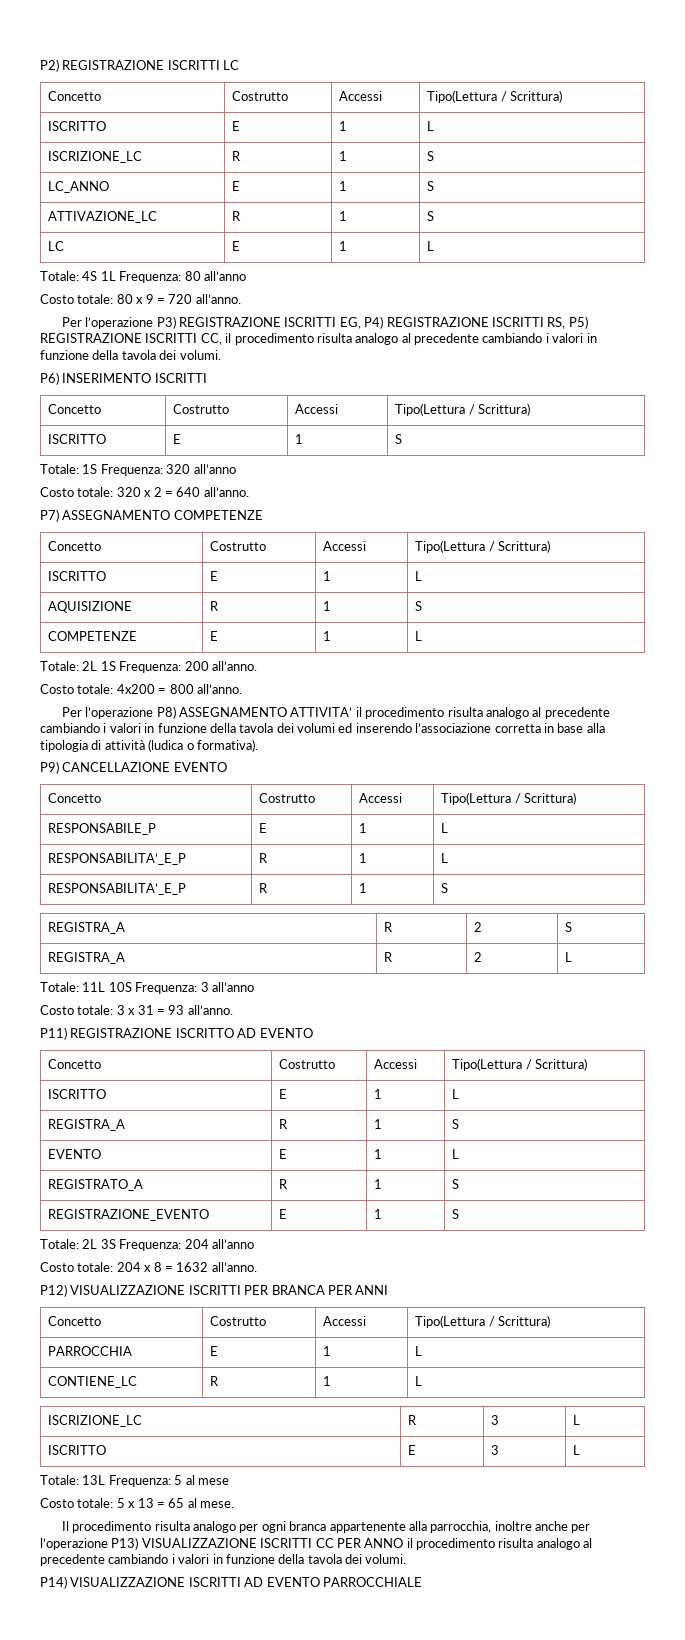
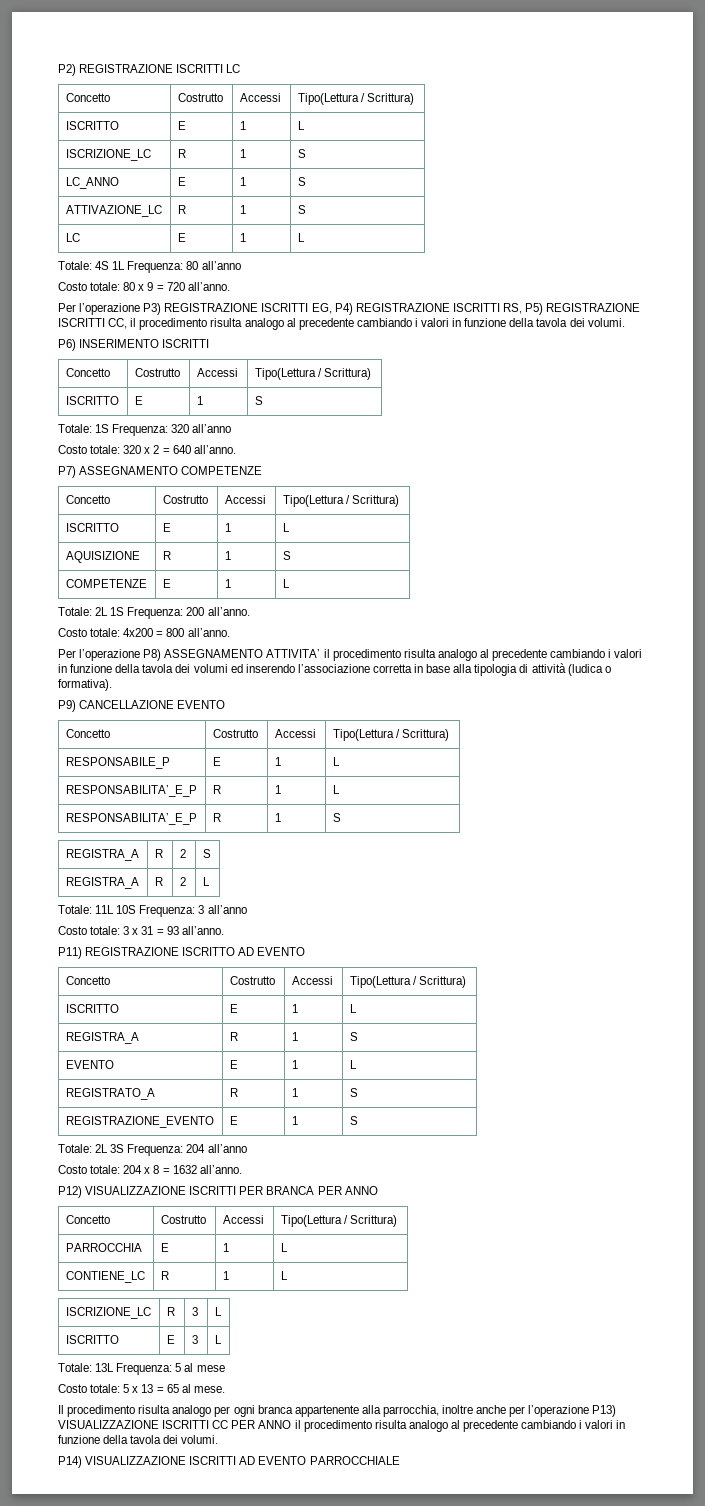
[355,1285,389,1295] ANNI -> [344,1186,378,1195] ANNO

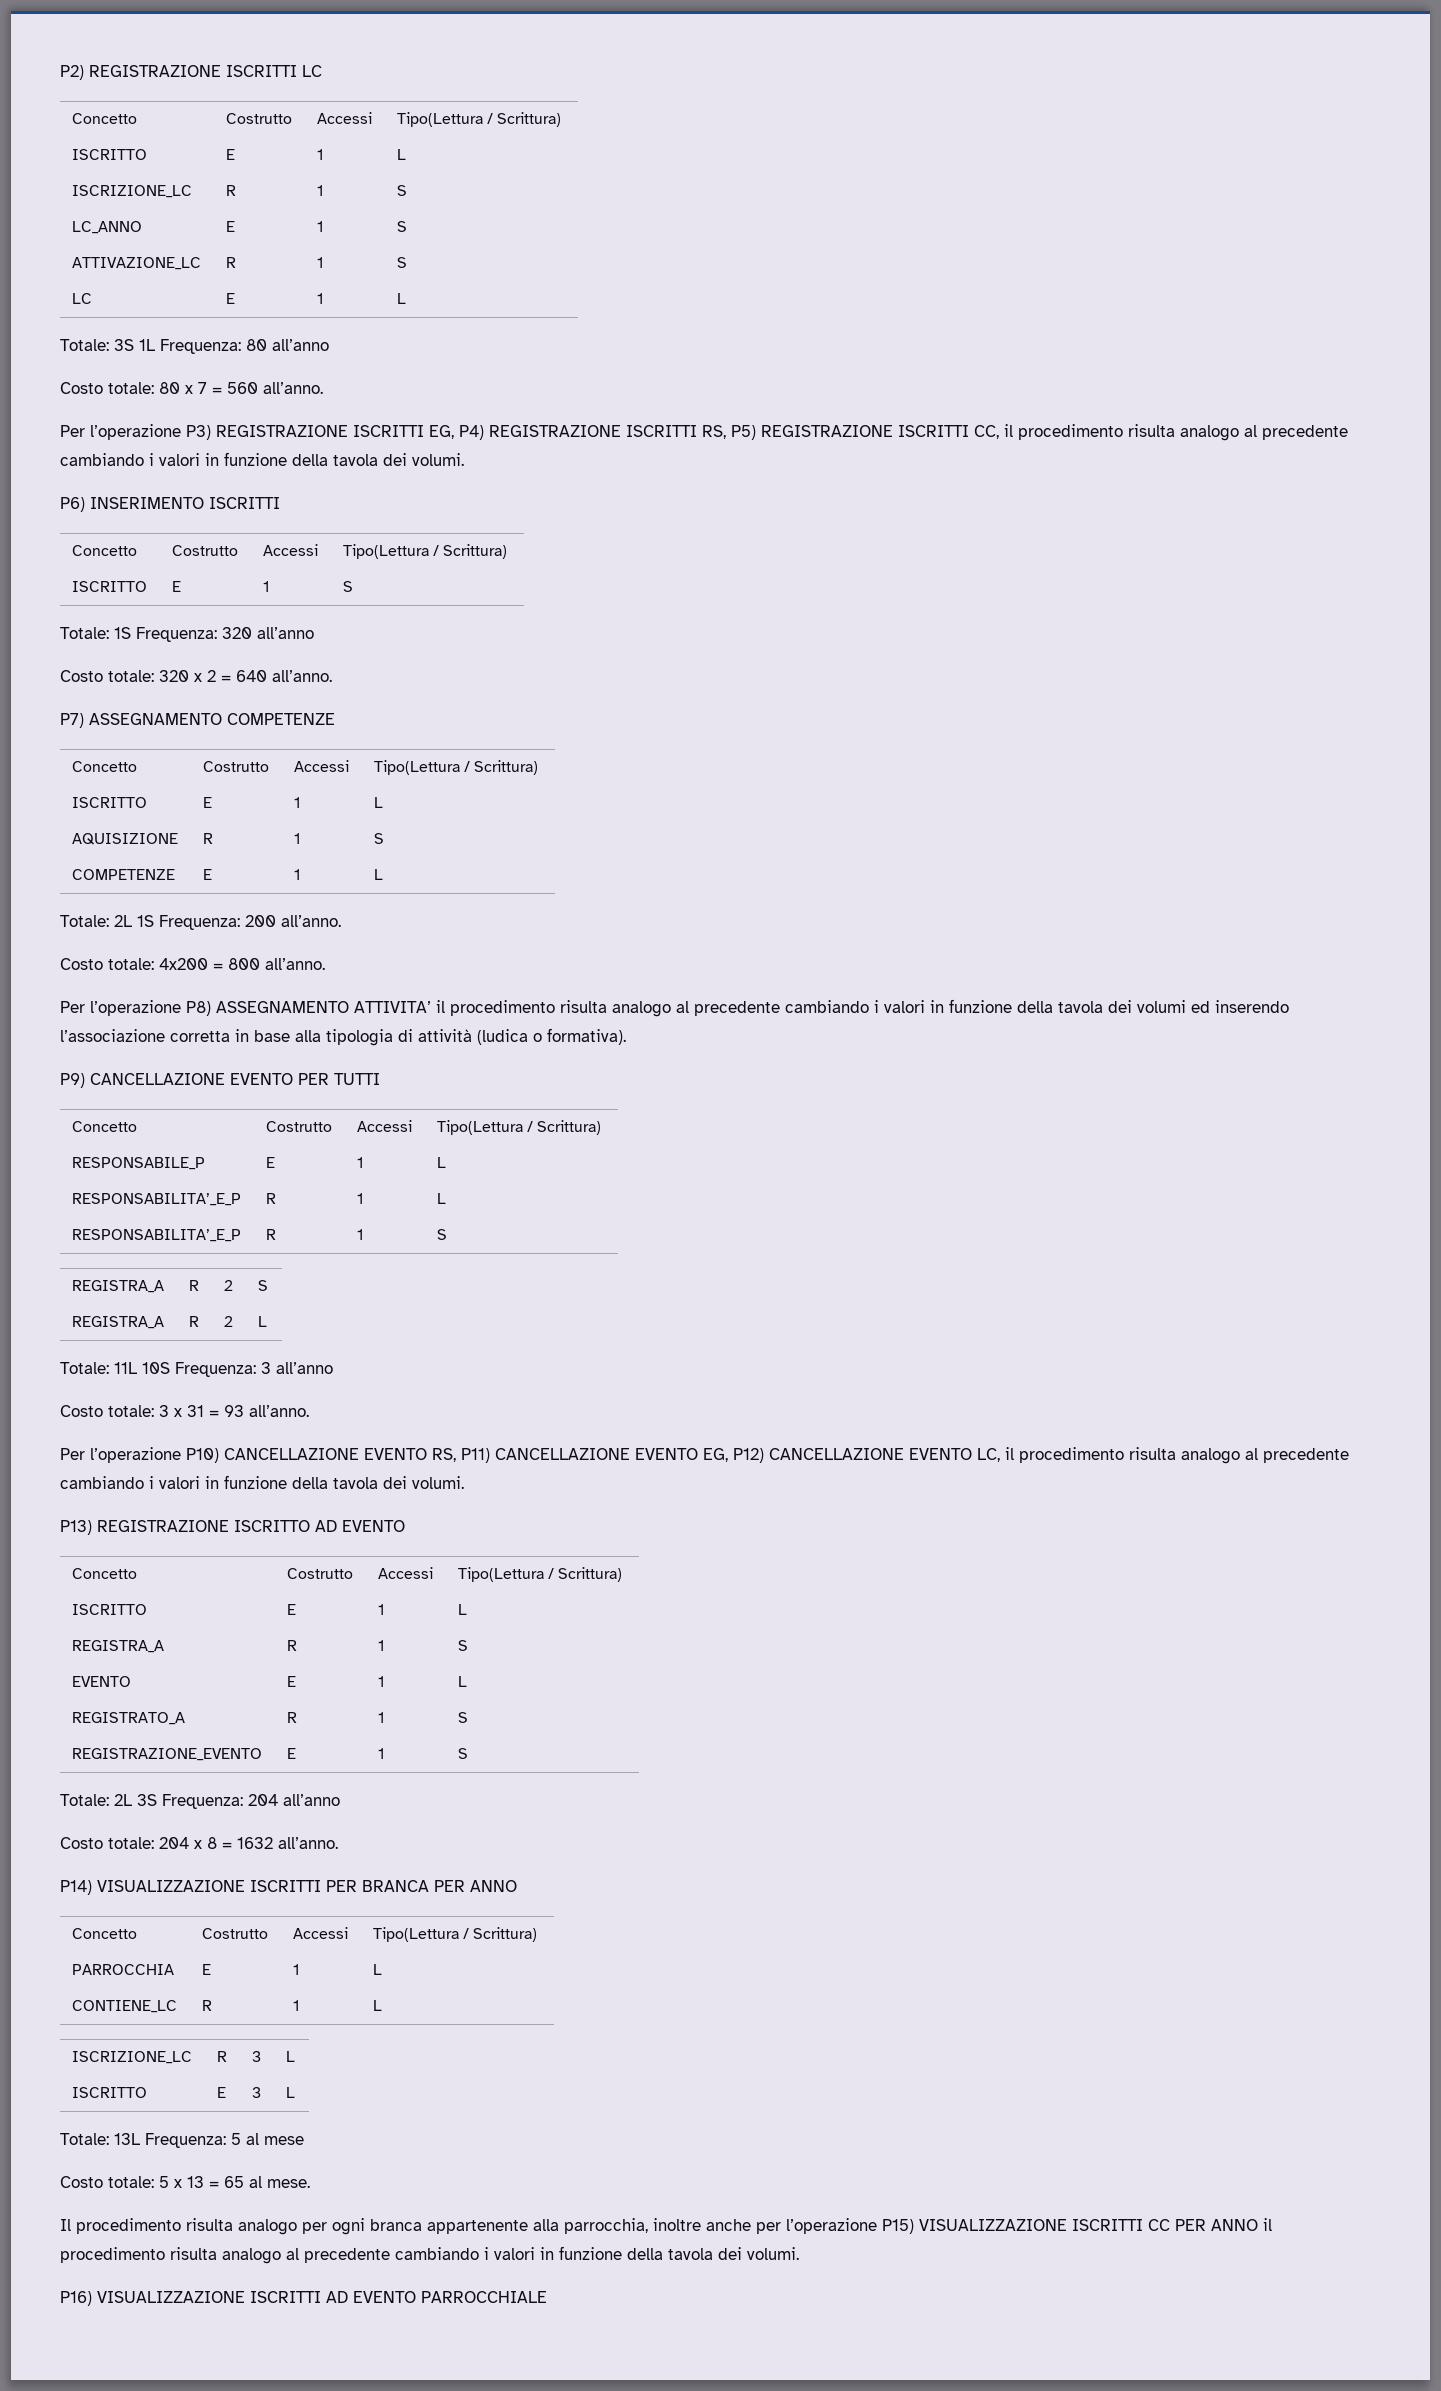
[95,261,110,270] 4S -> [114,339,134,351] 3S
[147,282,185,291] 9 = 720 -> [198,382,258,394] 7 = 560
(226, 704) none -> [298,1073,380,1085] PER TUTTI
[58,947,82,959] P11) -> [60,1447,1349,1464] [60,1475,464,1489] [60,1520,92,1535] Per l’operazione P10) CANCELLAZIONE EVENTO RS, P11) CANCELLAZIONE EVENTO EG, P12) CANCELLAZIONE EVENTO LC, il procedimento risulta analogo al precedente cambiando i valori in funzione della tavola dei volumi. // P13)
[58,1186,82,1198] P12) -> [60,1880,92,1895] P14)
[592,1405,617,1417] P13) -> [882,2219,914,2234] P15)
[58,1456,82,1468] P14) -> [60,2291,92,2306] P16)

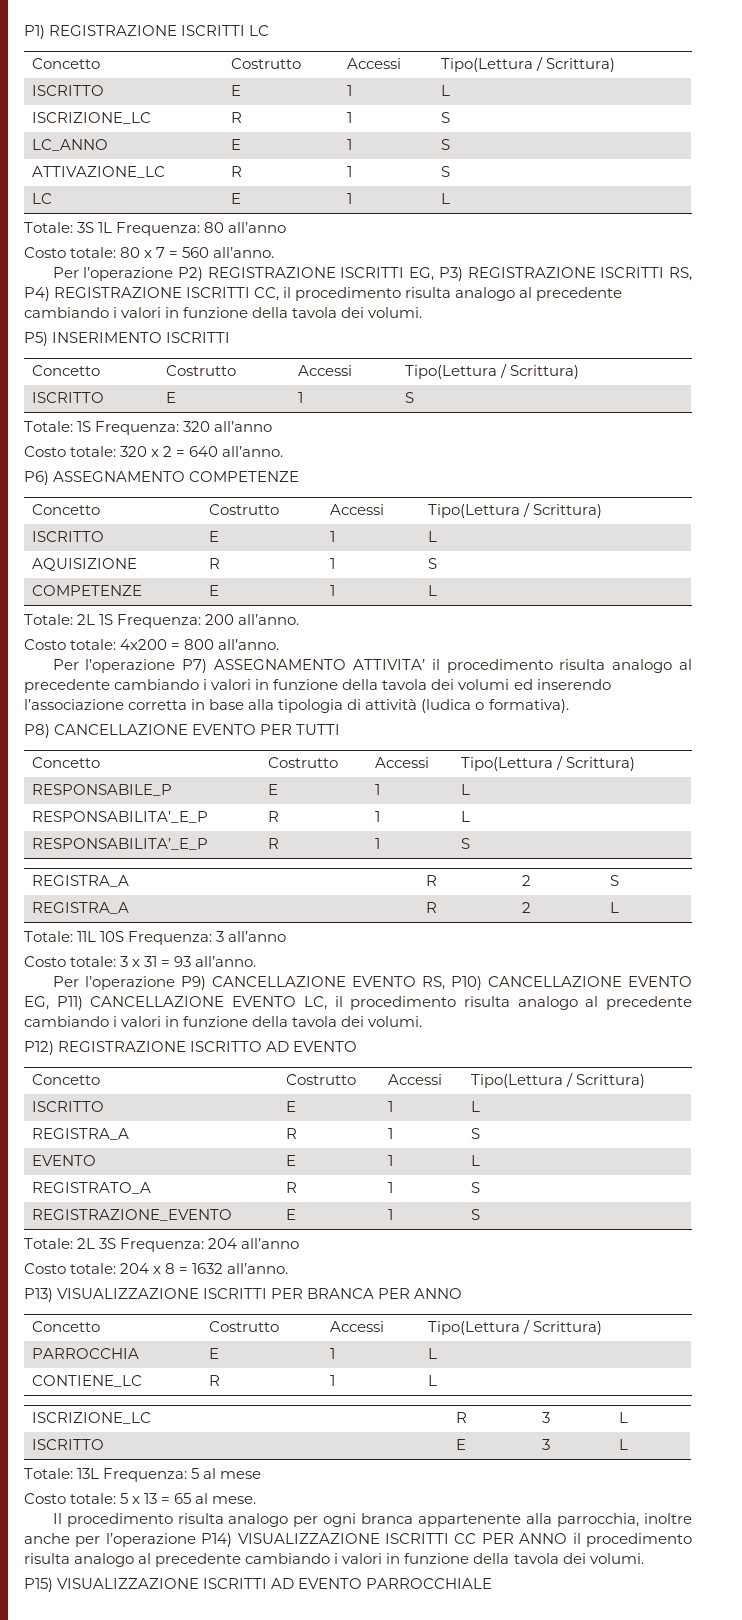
[60,65,84,80] P2) -> [24,25,45,39] P1)
(181, 432) none -> [178,267,435,281] P2) REGISTRAZIONE ISCRITTI EG,
[429,425,454,439] EG, -> [668,267,692,281] RS,
[702,425,969,440] RS, P5) REGISTRAZIONE ISCRITTI -> (251, 292) none
[60,497,85,512] P6) -> [24,332,48,346] P5)
[60,713,84,728] P7) -> [24,471,49,485] P6)
[186,1001,211,1016] P8) -> [182,659,208,673] P7)
[60,1073,85,1088] P9) -> [24,724,50,738] P8)
(181, 1455) none -> [180,976,445,990] P9) CANCELLAZIONE EVENTO RS,
[432,1448,456,1462] RS, -> [24,996,49,1010] EG,
[703,1448,972,1463] EG, P12) CANCELLAZIONE EVENTO -> (297, 1001) none
[60,1520,92,1535] P13) -> [24,1041,54,1055] P12)
[60,1880,92,1895] P14) -> [24,1288,53,1302] P13)
[882,2219,914,2234] P15) -> [201,1533,233,1547] P14)
[60,2291,92,2306] P16) -> [24,1578,53,1592] P15)

